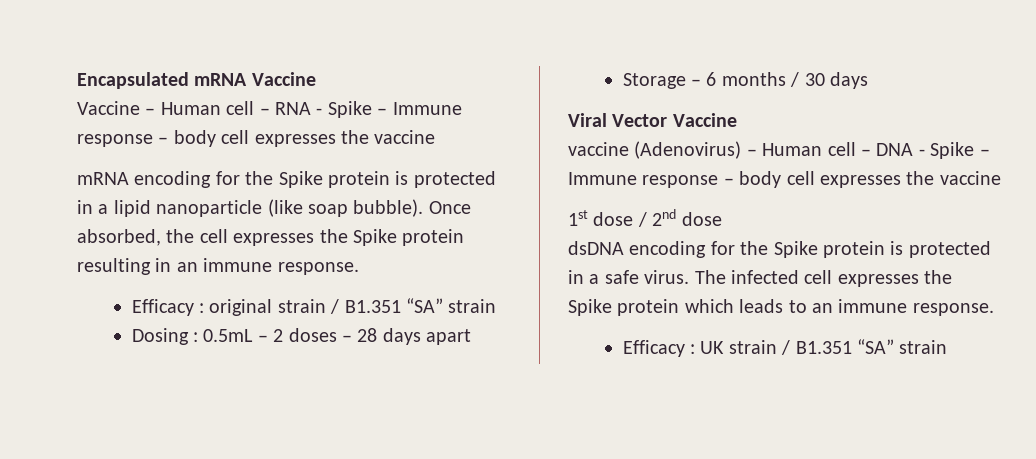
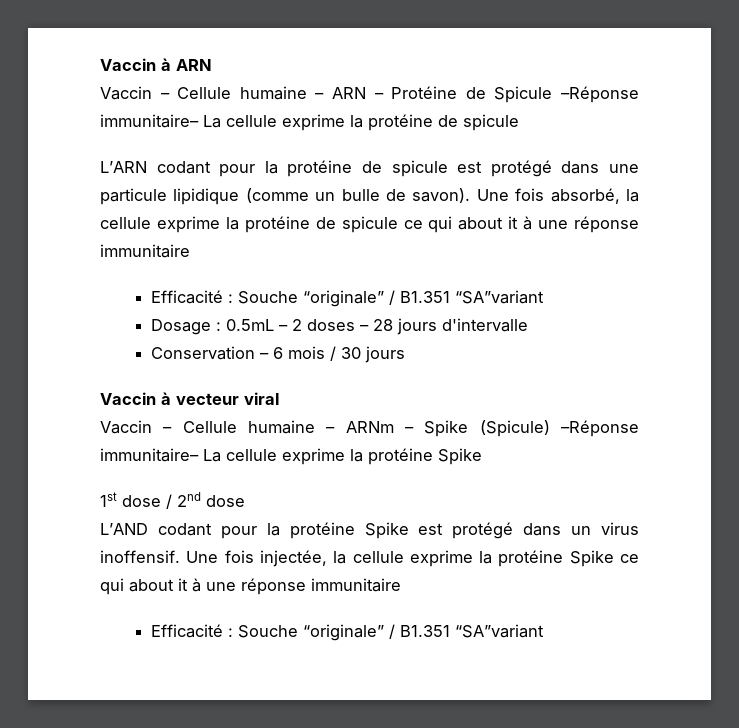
[77,72,316,89] [77,101,462,118] [77,130,436,147] [77,171,496,188] [77,199,471,217] [77,229,465,246] [77,258,359,275] [131,298,497,316] [131,328,189,345] Encapsulated mRNA Vaccine // Vaccine – Human cell – RNA - Spike – Immune response – body cell expresses the vaccine // mRNA encoding for the Spike protein is protected in a lipid nanoparticle (like soap bubble). Once absorbed, the cell expresses the Spike protein resulting in an immune response. // Efficacy : original strain / B1.351 “SA” strain // Dosing -> [100,58,212,71] [100,86,640,103] [100,114,519,131] [100,160,640,177] [100,188,639,205] [100,216,639,233] [100,244,190,258] [151,290,545,307] [151,319,212,335] Vaccin à ARN // Vaccin – Cellule humaine – ARN – Protéine de Spicule –Réponse immunitaire– La cellule exprime la protéine de spicule // L’ARN codant pour la protéine de spicule est protégé dans une particule lipidique (comme un bulle de savon). Une fois absorbé, la cellule exprime la protéine de spicule ce qui about it à une réponse immunitaire // Efficacité : Souche “originale” / B1.351 “SA”variant // Dosage
[382,328,472,345] [622,73,686,89] days apart // Storage -> [397,318,529,335] [151,346,256,360] jours d'intervalle // Conservation
[721,72,786,86] months -> [288,346,326,359] mois
[830,72,869,89] [568,113,737,127] [568,141,990,159] [568,171,1001,188] days // Viral Vector Vaccine // vaccine (Adenovirus) – Human cell – DNA - Spike – Immune response – body cell expresses the vaccine -> [365,346,406,363] [100,392,279,405] [100,420,639,437] [100,448,482,465] jours // Vaccin à vecteur viral // Vaccin – Cellule humaine – ARNm – Spike (Spicule) –Réponse immunitaire– La cellule exprime la protéine Spike
[568,241,991,258] [568,270,953,287] [568,299,994,316] [622,339,948,357] dsDNA encoding for the Spike protein is protected in a safe virus. The infected cell expresses the Spike protein which leads to an immune response. // Efficacy : UK strain / B1.351 “SA” strain -> [100,522,639,539] [100,550,639,567] [100,578,401,595] [151,624,545,641] L’AND codant pour la protéine Spike est protégé dans un virus inoffensif. Une fois injectée, la cellule exprime la protéine Spike ce qui about it à une réponse immunitaire // Efficacité : Souche “originale” / B1.351 “SA”variant

